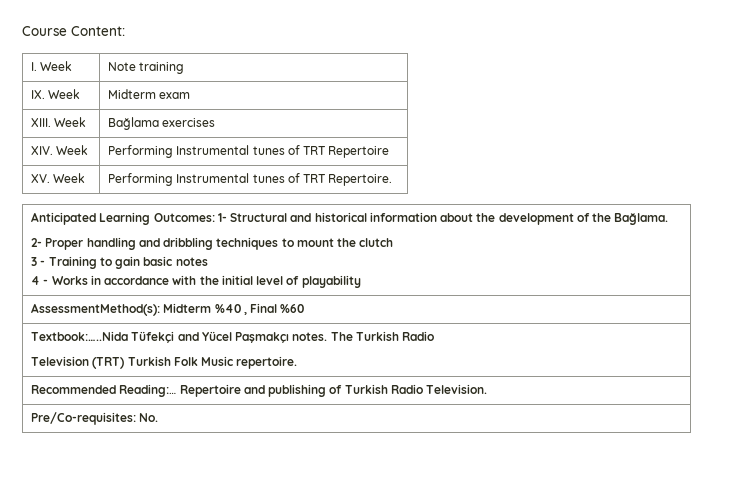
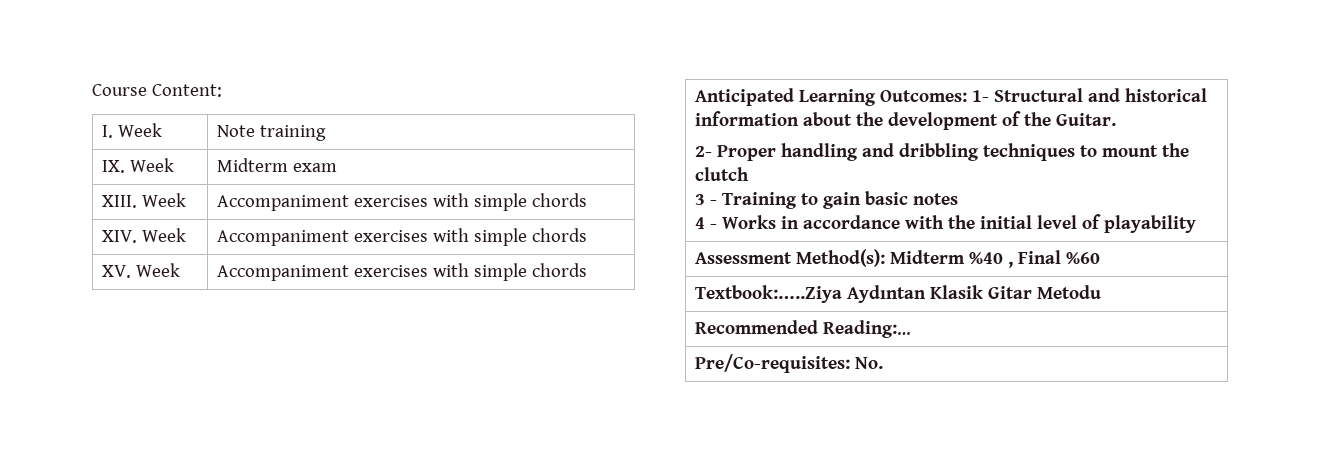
[108,117,216,130] Bağlama exercises -> [217,193,588,211] Accompaniment exercises with simple chords
[108,145,390,158] [31,173,86,183] [108,173,393,186] Performing Instrumental tunes of TRT Repertoire // XV. Week | Performing Instrumental tunes of TRT Repertoire. -> [217,228,588,246] [102,263,181,278] [217,263,588,281] Accompaniment exercises with simple chords // XV. Week | Accompaniment exercises with simple chords
[614,213,669,225] Bağlama. -> [1056,113,1117,126] Guitar.
[31,303,161,316] AssessmentMethod(s): -> [695,249,886,267] Assessment Method(s):
[31,331,435,343] [31,356,298,369] [31,384,488,397] Textbook:…..Nida Tüfekçi and Yücel Paşmakçı notes. The Turkish Radio // Television (TRT) Turkish Folk Music repertoire. // Recommended Reading:… Repertoire and publishing of Turkish Radio Television. -> [695,285,1102,303] [695,320,912,338] Textbook:…..Ziya Aydıntan Klasik Gitar Metodu // Recommended Reading:…

